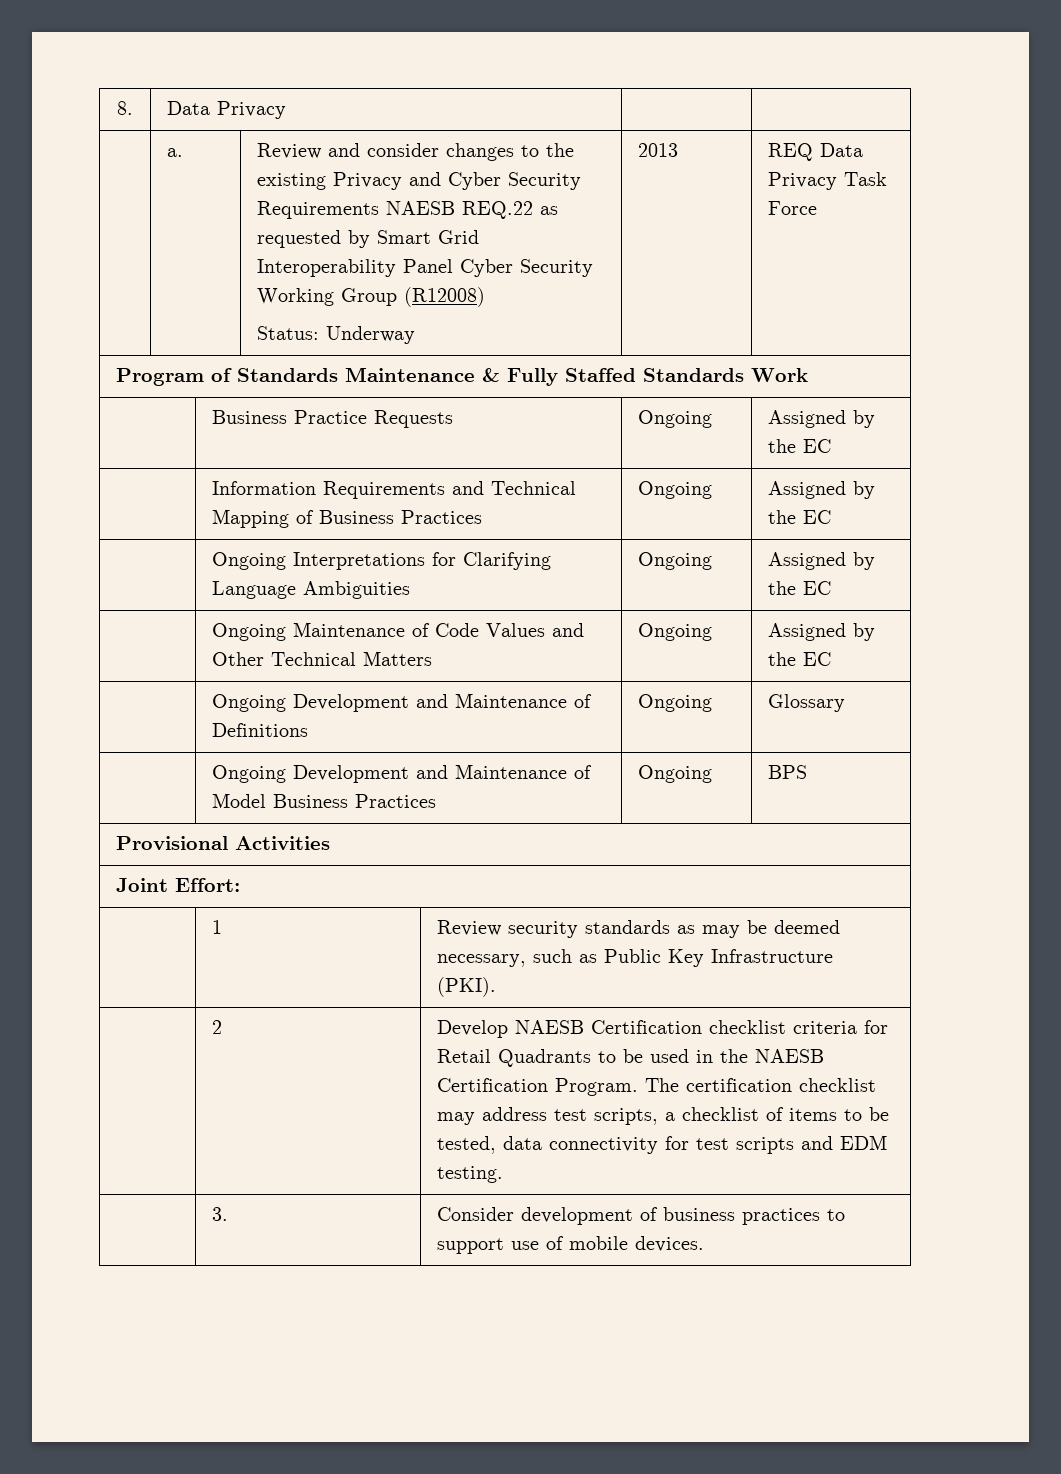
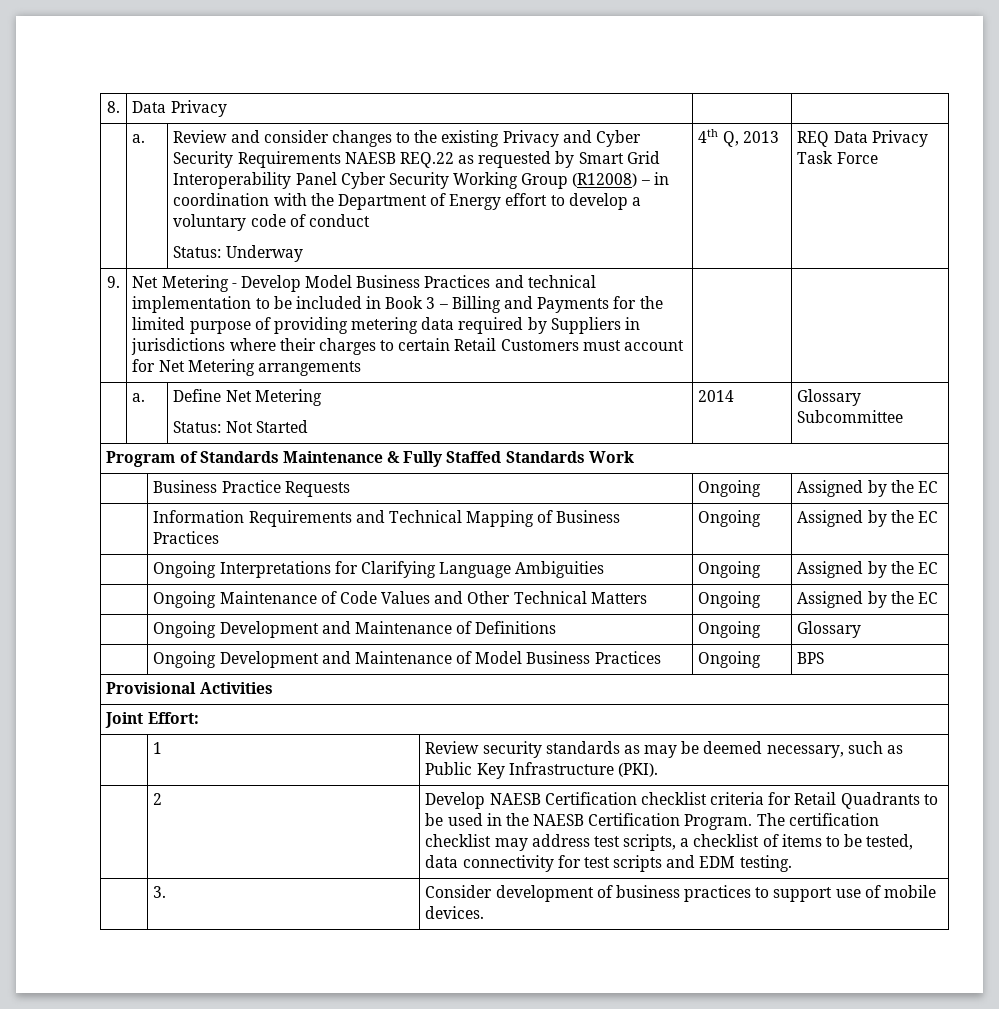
(486, 297) none -> [640,172,669,185] [173,193,641,210] [173,214,370,231] – in coordination with the Department of Energy effort to develop a voluntary code of conduct
(416, 335) none -> [698,129,739,147] 4th Q,
(818, 208) none -> [107,276,120,288] [132,275,596,292] [132,296,663,313] [132,317,640,334] [131,338,684,355] [132,359,361,376] [132,393,146,402] [173,389,322,406] [173,420,308,433] [698,390,735,402] [797,389,862,406] [797,410,904,423] // 9. | Net Metering - Develop Model Business Practices and technical implementation to be included in Book 3 – Billing and Payments for the limited purpose of providing metering data required by Suppliers in jurisdictions where their charges to certain Retail Customers must account for Net Metering arrangements | | // | a. | Define Net Metering // Status: Not Started | 2014 | Glossary Subcommittee

